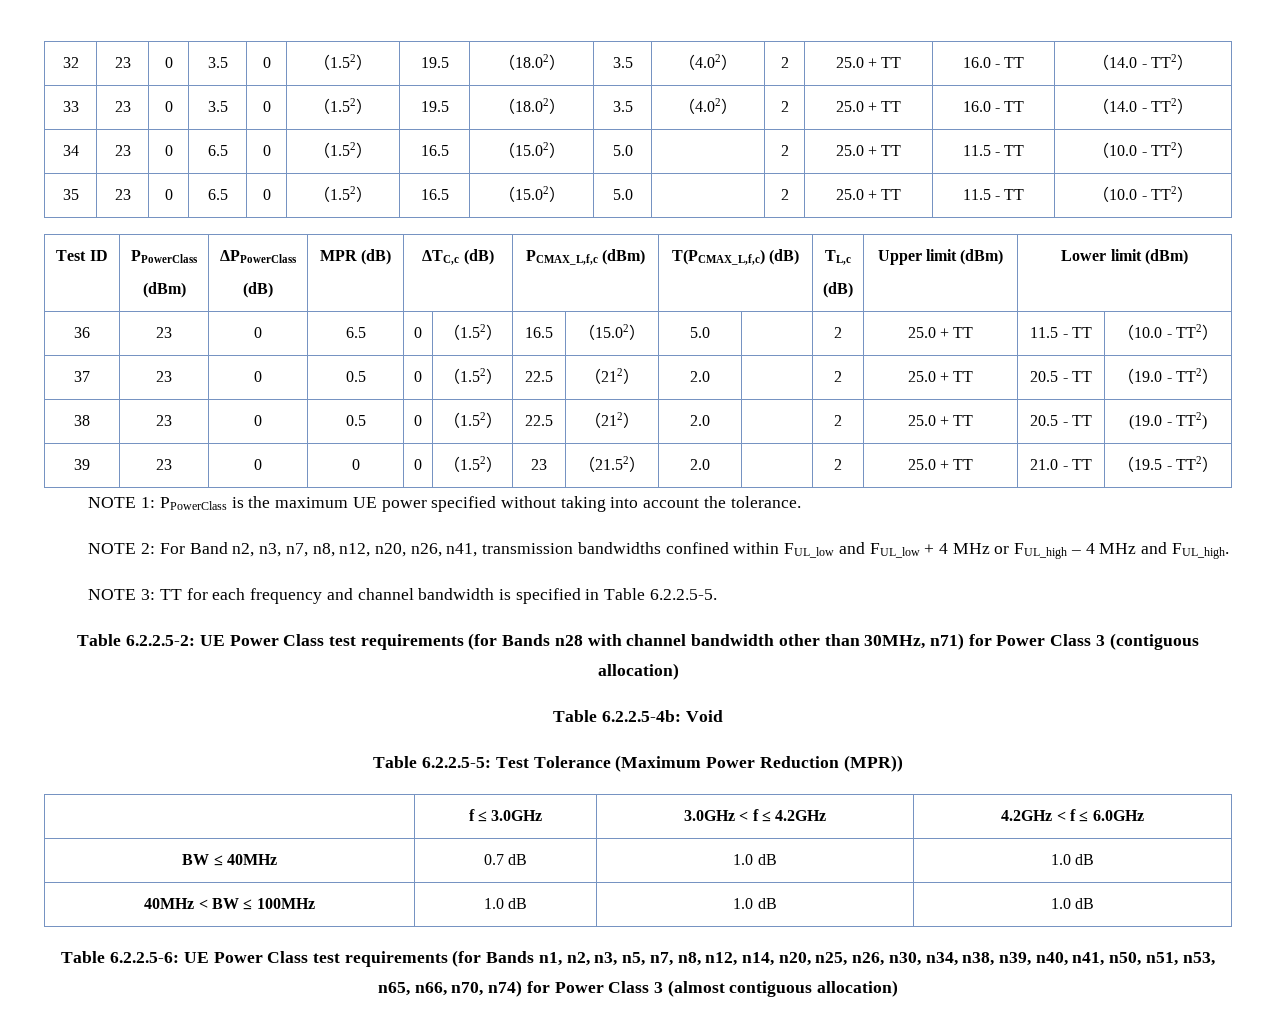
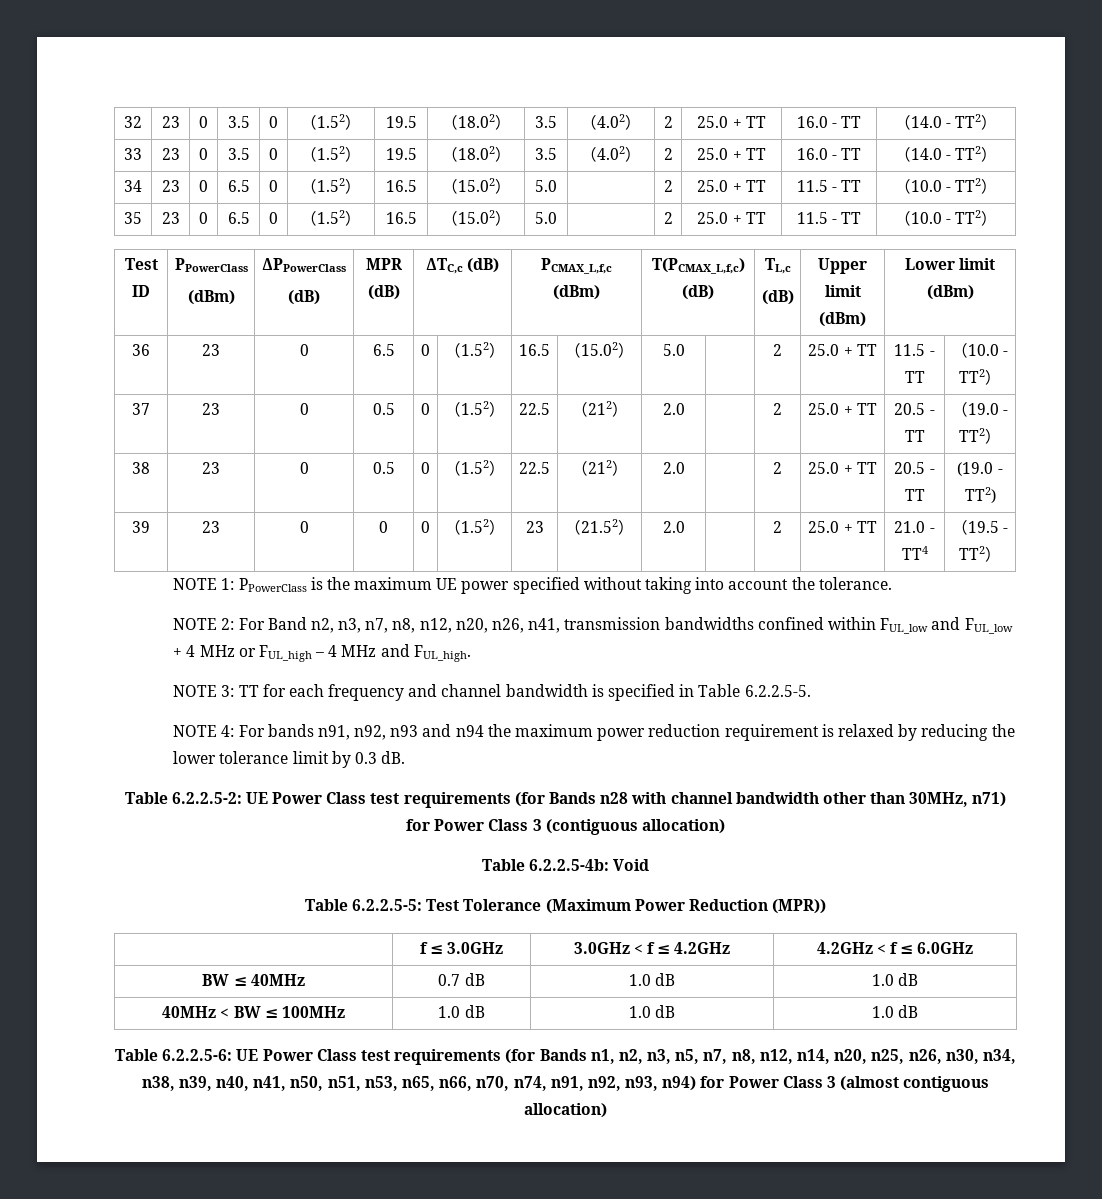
[1071,459,1092,470] TT -> [901,546,928,560] TT4
(717, 594) none -> [173,724,1015,741] [173,751,406,768] // NOTE 4: For bands n91, n92, n93 and n94 the maximum power reduction requirement is relaxed by reducing the lower tolerance limit by 0.3 dB.
[488,980,523,997] n74) -> [513,1076,697,1091] n74, n91, n92, n93, n94)

